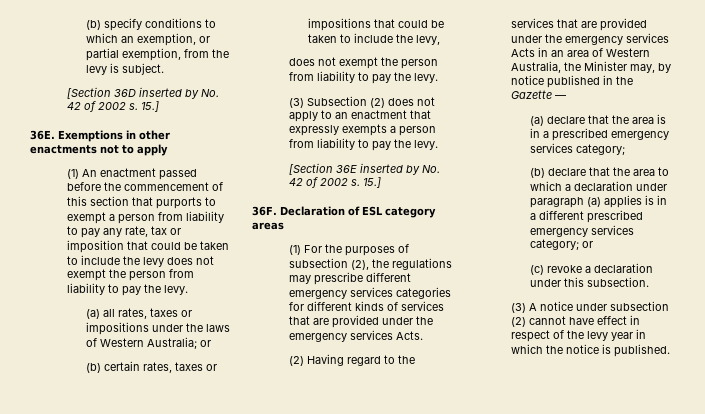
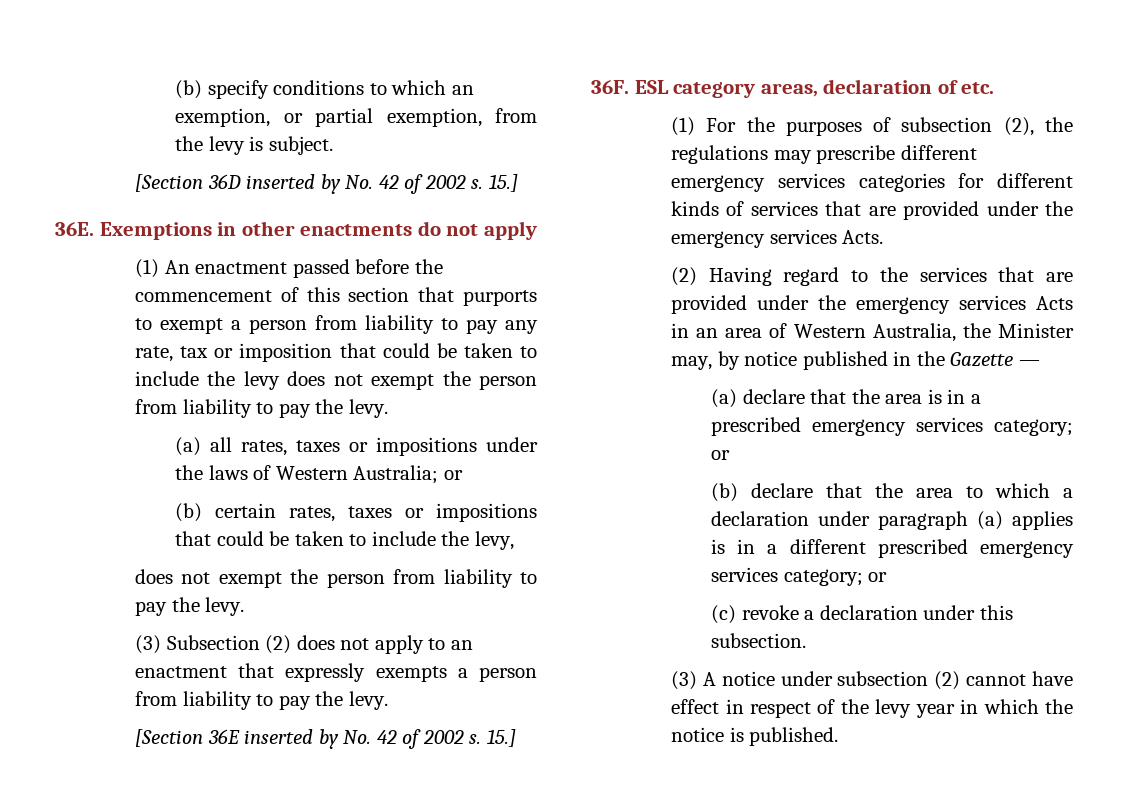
[100,145,134,154] not to -> [417,221,479,236] do not
[279,206,436,218] [252,222,284,230] Declaration of ESL category areas -> [634,79,995,98] ESL category areas, declaration of etc.
(626, 149) none -> [711,450,731,460] or

